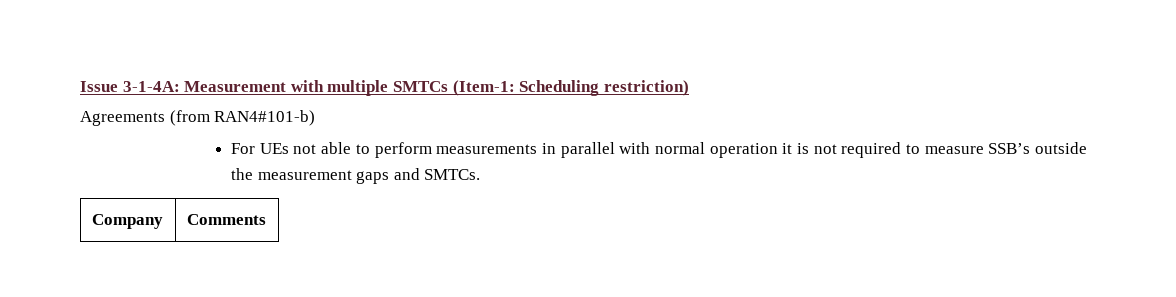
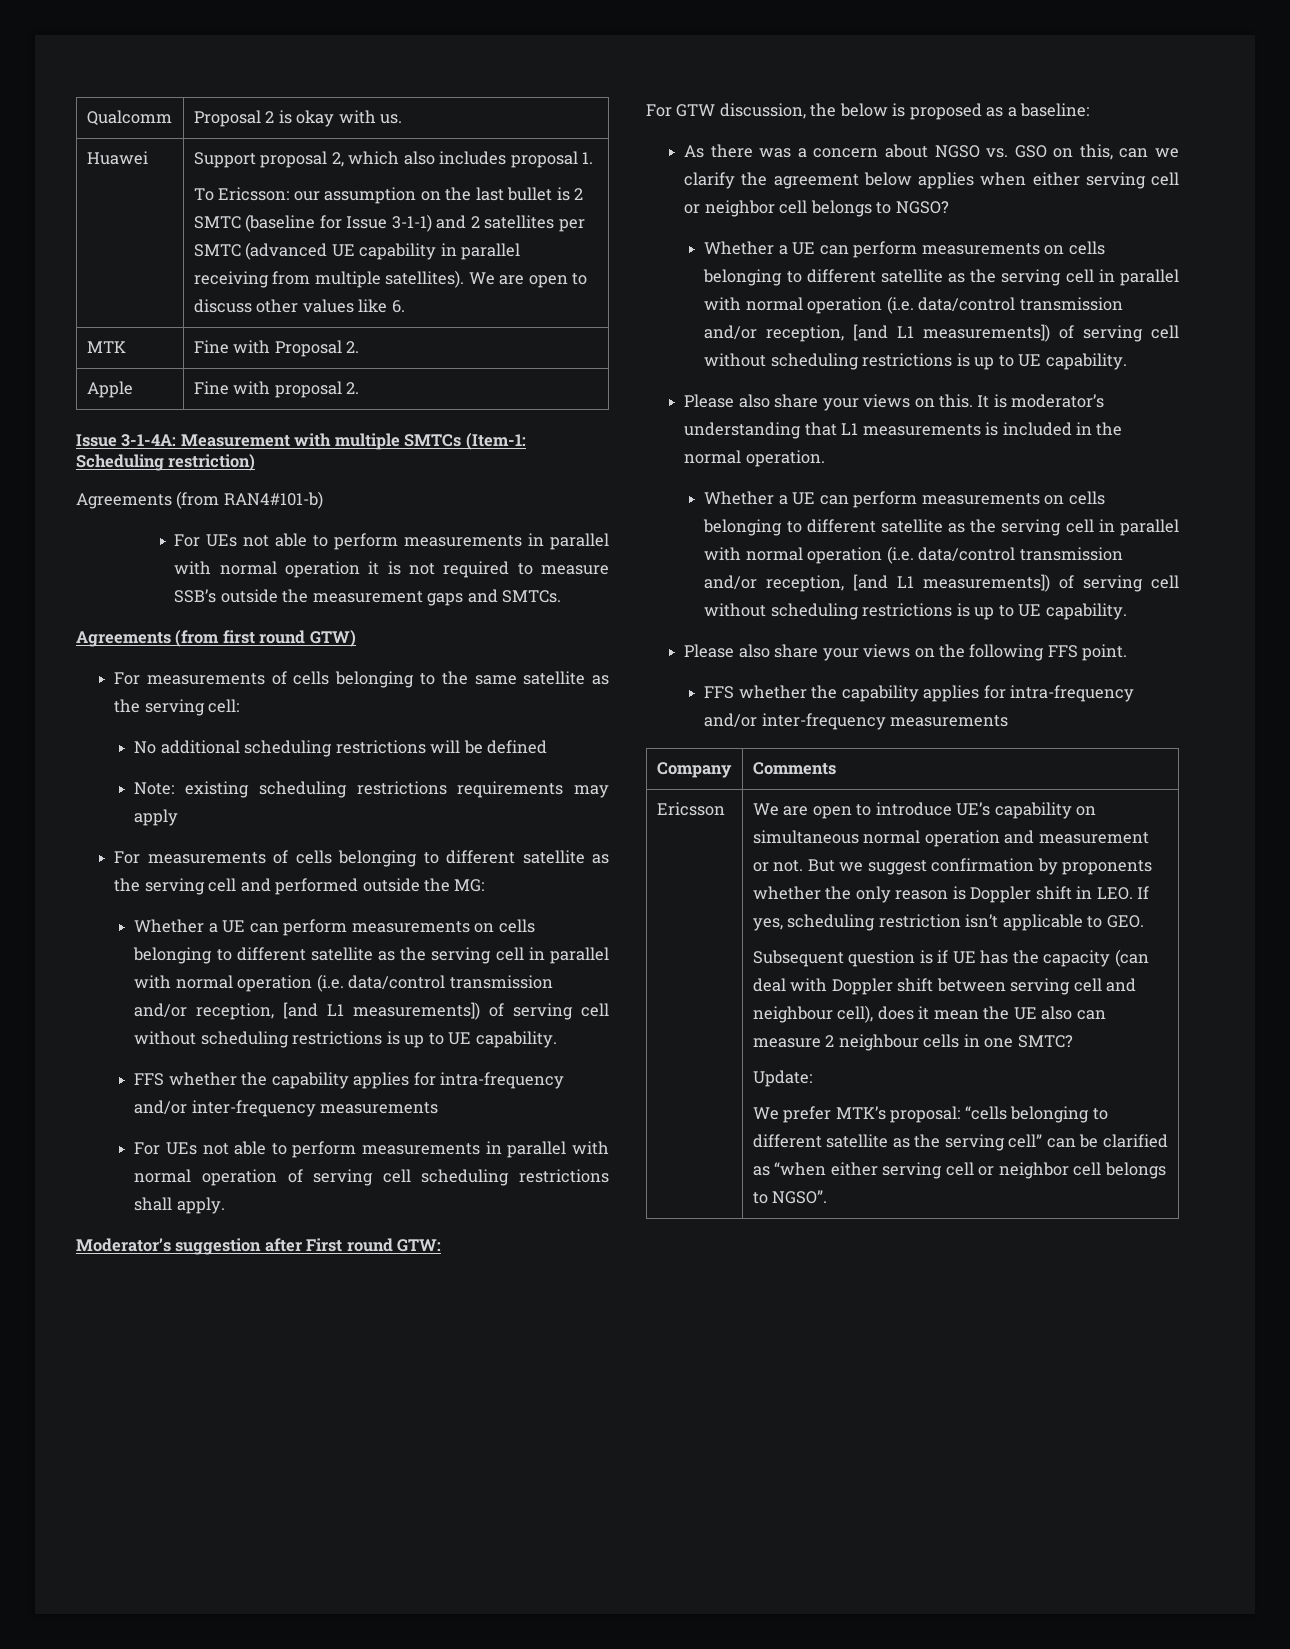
(80, 86) none -> [86,110,172,125] [193,110,403,127] [86,151,148,165] [193,151,594,168] [193,187,584,204] [193,214,585,232] [193,242,521,260] [193,270,588,288] [193,299,405,313] [86,341,126,353] [193,340,360,357] [86,381,133,398] [193,381,360,398] Qualcomm | Proposal 2 is okay with us. // Huawei | Support proposal 2, which also includes proposal 1. // To Ericsson: our assumption on the last bullet is 2 SMTC (baseline for Issue 3-1-1) and 2 satellites per SMTC (advanced UE capability in parallel receiving from multiple satellites). We are open to discuss other values like 6. // MTK | Fine with Proposal 2. // Apple | Fine with proposal 2. //
[91,214,163,229] [186,214,266,225] // Company | Comments -> [76,630,356,647] [114,671,609,688] [114,699,240,716] [134,740,548,757] [134,781,609,798] [134,809,179,826] [114,850,610,867] [114,878,485,895] [134,919,535,936] [133,947,609,964] [134,974,553,992] [134,1002,610,1020] [134,1031,557,1048] [134,1072,565,1089] [134,1100,439,1117] [134,1141,609,1158] [134,1169,609,1186] [134,1197,225,1214] [76,1238,442,1255] [646,103,1090,120] [684,144,1179,160] [684,172,1179,189] [684,200,949,217] [704,241,1105,258] [703,269,1179,286] [704,296,1123,314] [704,324,1179,342] [704,353,1127,370] [684,394,1105,411] [684,422,1123,439] [684,450,825,467] [704,491,1105,508] [703,519,1179,536] [704,546,1123,564] [704,574,1179,592] [704,603,1127,620] [684,644,1128,661] [704,685,1135,702] [704,713,1009,730] [656,762,732,778] [752,762,836,775] [656,802,725,816] [752,802,1097,819] [752,830,1149,847] [752,858,1153,875] [752,886,1150,903] [752,914,1144,931] [752,949,1149,967] [752,978,1137,995] [752,1005,1106,1023] [752,1034,1073,1051] [752,1070,812,1087] [752,1106,1108,1123] [752,1134,1168,1151] [752,1162,1166,1179] [752,1190,828,1204] // Agreements (from first round GTW) // For measurements of cells belonging to the same satellite as the serving cell: // No additional scheduling restrictions will be defined // Note: existing scheduling restrictions requirements may apply // For measurements of cells belonging to different satellite as the serving cell and performed outside the MG: // Whether a UE can perform measurements on cells belonging to different satellite as the serving cell in parallel with normal operation (i.e. data/control transmission and/or reception, [and L1 measurements]) of serving cell without scheduling restrictions is up to UE capability. // FFS whether the capability applies for intra-frequency and/or inter-frequency measurements // For UEs not able to perform measurements in parallel with normal operation of serving cell scheduling restrictions shall apply. // Moderator’s suggestion after First round GTW: // For GTW discussion, the below is proposed as a baseline: // As there was a concern about NGSO vs. GSO on this, can we clarify the agreement below applies when either serving cell or neighbor cell belongs to NGSO? // Whether a UE can perform measurements on cells belonging to different satellite as the serving cell in parallel with normal operation (i.e. data/control transmission and/or reception, [and L1 measurements]) of serving cell without scheduling restrictions is up to UE capability. // Please also share your views on this. It is moderator’s understanding that L1 measurements is included in the normal operation. // Whether a UE can perform measurements on cells belonging to different satellite as the serving cell in parallel with normal operation (i.e. data/control transmission and/or reception, [and L1 measurements]) of serving cell without scheduling restrictions is up to UE capability. // Please also share your views on the following FFS point. // FFS whether the capability applies for intra-frequency and/or inter-frequency measurements // Company | Comments // Ericsson | We are open to introduce UE’s capability on simultaneous normal operation and measurement or not. But we suggest confirmation by proponents whether the only reason is Doppler shift in LEO. If yes, scheduling restriction isn’t applicable to GEO. // Subsequent question is if UE has the capacity (can deal with Doppler shift between serving cell and neighbour cell), does it mean the UE also can measure 2 neighbour cells in one SMTC? // Update: // We prefer MTK’s proposal: “cells belonging to different satellite as the serving cell” can be clarified as “when either serving cell or neighbor cell belongs to NGSO”.

